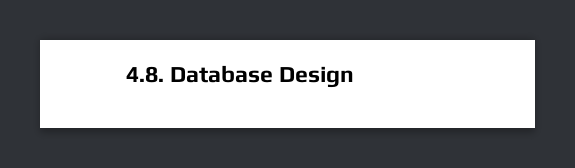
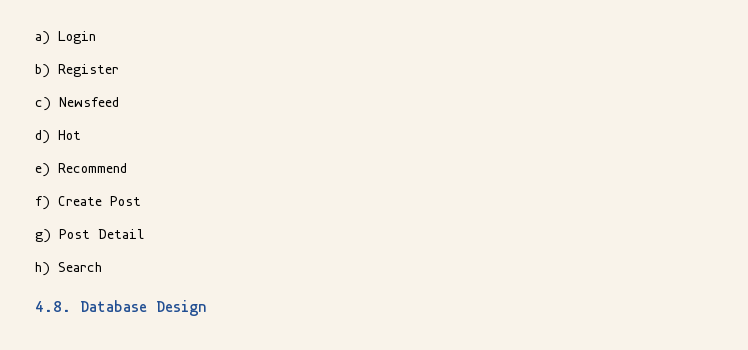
(126, 74) none -> [35,31,96,45] [35,64,119,78] [35,97,119,111] [35,130,81,144] [35,163,127,177] [35,196,141,210] [35,229,145,243] [35,262,102,276] a) Login // b) Register // c) Newsfeed // d) Hot // e) Recommend // f) Create Post // g) Post Detail // h) Search //

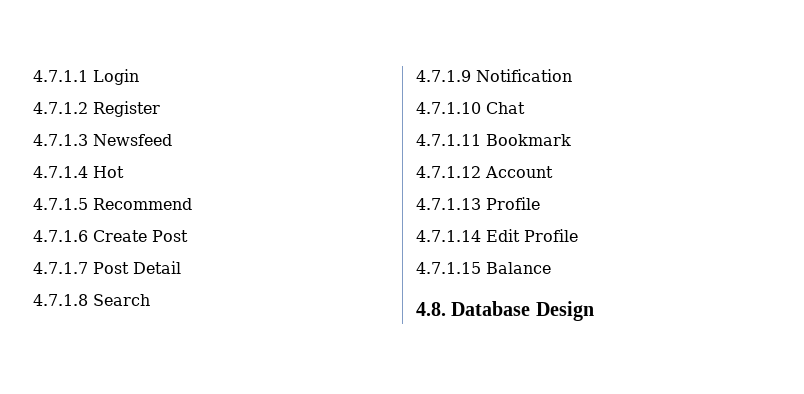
[35,31,50,45] a) -> [33,70,88,82] 4.7.1.1
[35,64,50,78] b) -> [33,102,88,114] 4.7.1.2
[35,97,51,111] c) -> [33,134,88,146] 4.7.1.3
[35,130,50,144] d) -> [33,166,88,178] 4.7.1.4
[35,163,50,177] e) -> [33,198,88,210] 4.7.1.5
[35,196,50,210] f) -> [33,230,88,242] 4.7.1.6
[35,229,51,243] g) -> [33,262,88,274] 4.7.1.7
[35,262,50,276] h) -> [33,294,88,306] 4.7.1.8
(102, 267) none -> [416,69,572,82] [416,102,525,114] [416,134,571,146] [416,166,553,178] [416,197,540,210] [416,229,578,242] [416,262,551,274] // 4.7.1.9 Notification // 4.7.1.10 Chat // 4.7.1.11 Bookmark // 4.7.1.12 Account // 4.7.1.13 Profile // 4.7.1.14 Edit Profile // 4.7.1.15 Balance

